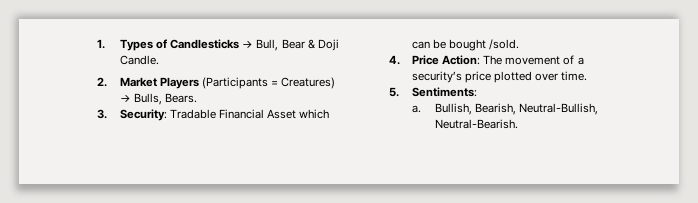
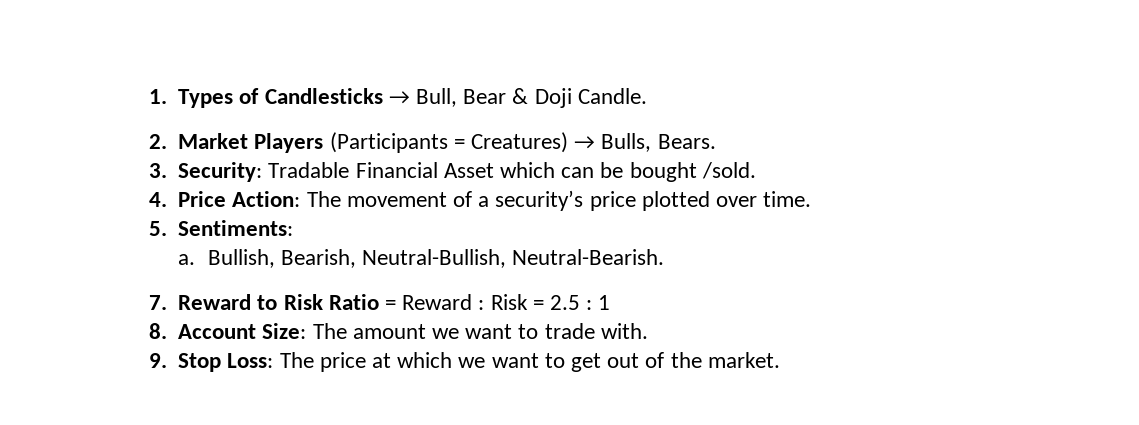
(518, 124) none -> [148,294,611,310] [148,323,648,339] [148,352,780,372] // 7. Reward to Risk Ratio = Reward : Risk = 2.5 : 1 // 8. Account Size: The amount we want to trade with. // 9. Stop Loss: The price at which we want to get out of the market.

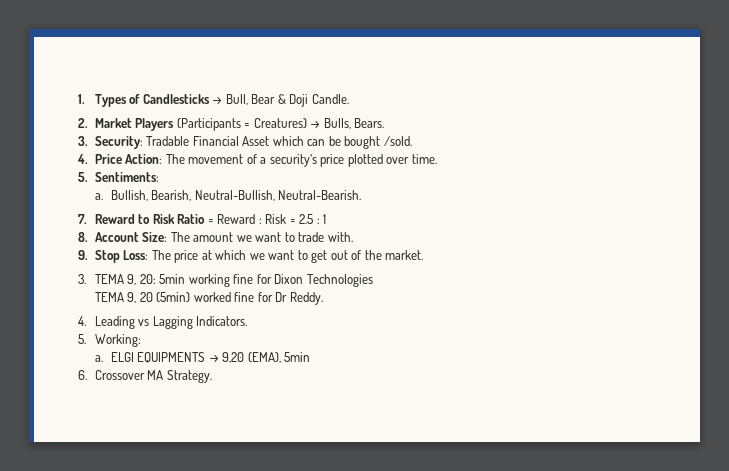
(780, 360) none -> [78,274,373,287] [94,292,323,305] [78,316,248,329] [78,334,141,347] [94,352,311,363] [78,370,212,383] // 3. TEMA 9, 20: 5min working fine for Dixon Technologies // TEMA 9, 20 (5min) worked fine for Dr Reddy. // 4. Leading vs Lagging Indicators. // 5. Working: // a. ELGI EQUIPMENTS → 9,20 (EMA), 5min // 6. Crossover MA Strategy.

